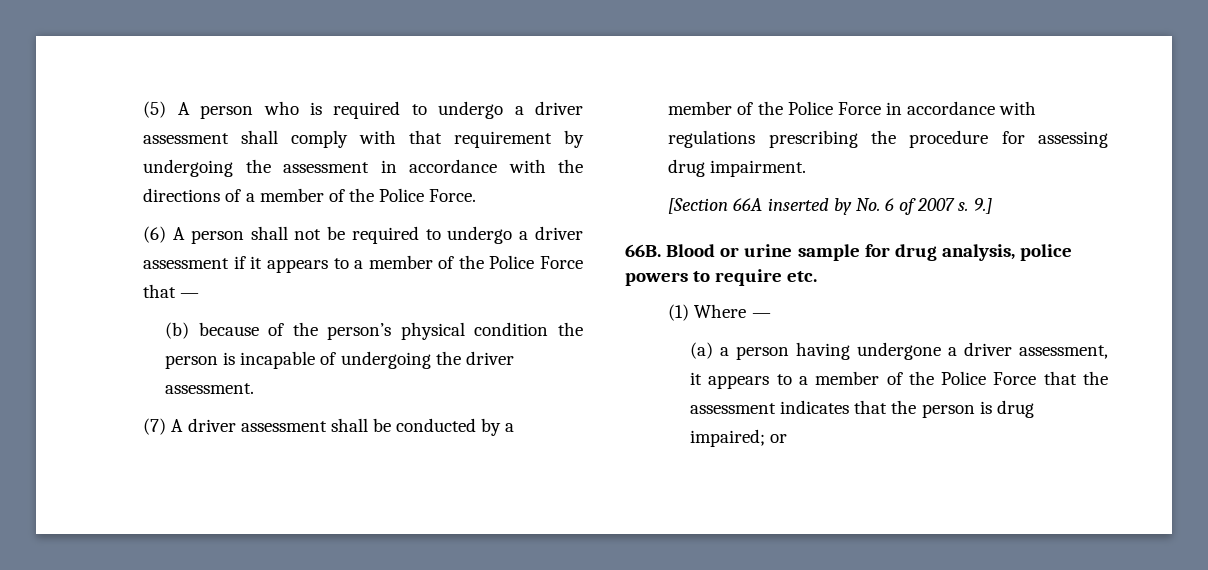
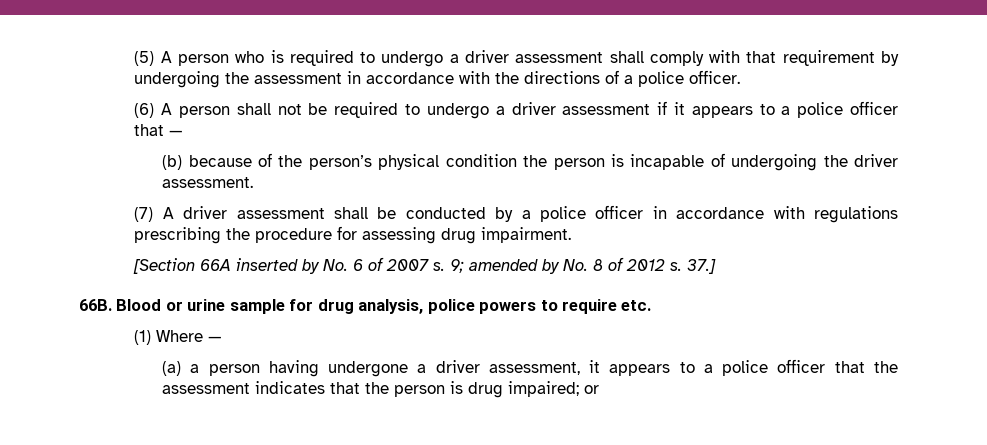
[259,188,477,202] member of the Police Force. -> [638,70,741,87] police officer.
[368,255,583,269] member of the Police Force -> [797,101,899,118] police officer
[668,101,881,115] member of the Police Force -> [540,205,644,222] police officer
[973,198,992,214] 9.] -> [450,257,717,274] 9; amended by No. 8 of 2012 s. 37.]
[815,371,1037,385] member of the Police Force -> [722,359,826,376] police officer

